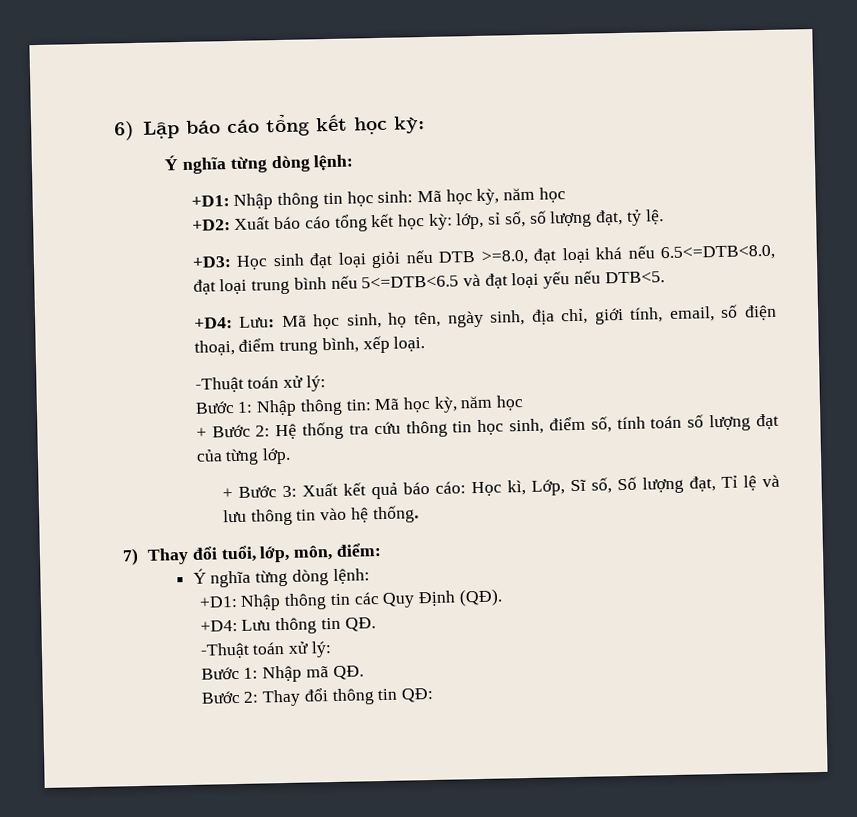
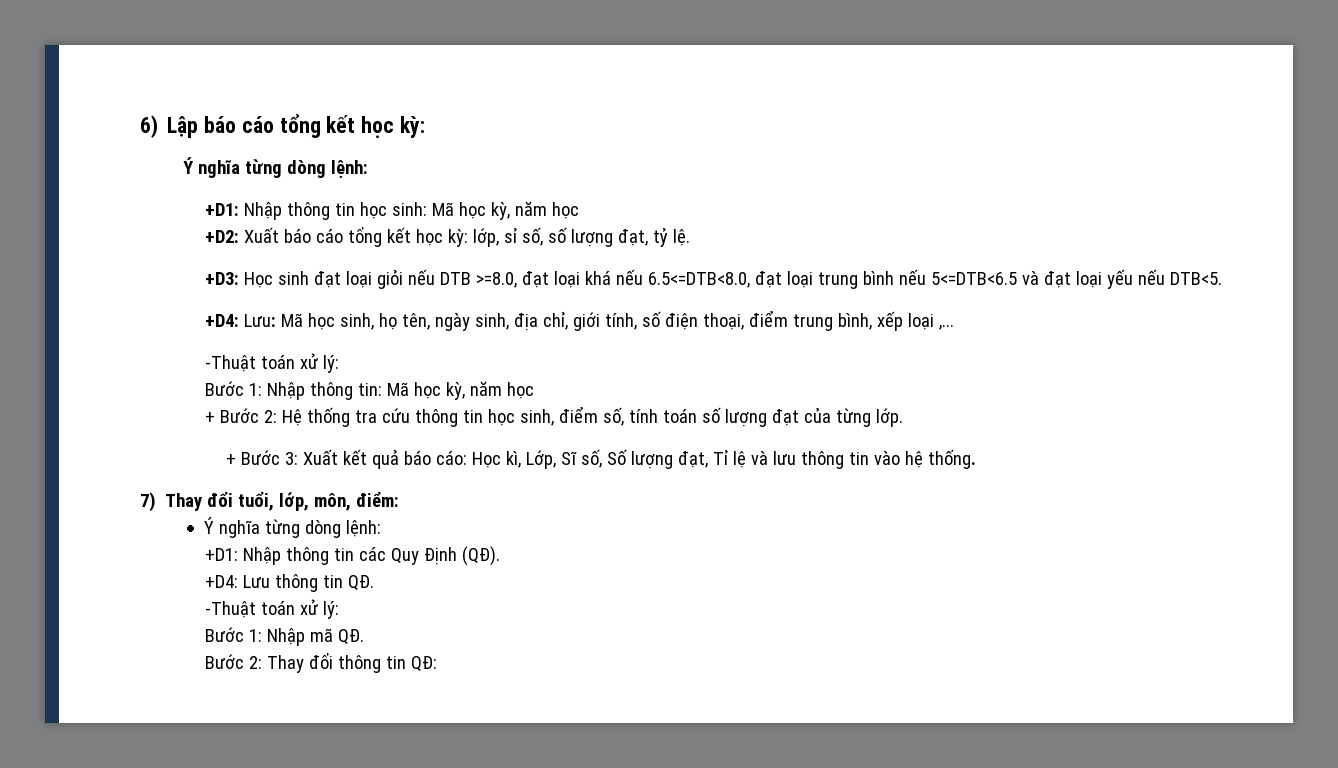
[668,306,715,323] email, -> (637, 321) none
[393,336,426,352] loại. -> [907,313,954,330] loại ,...

